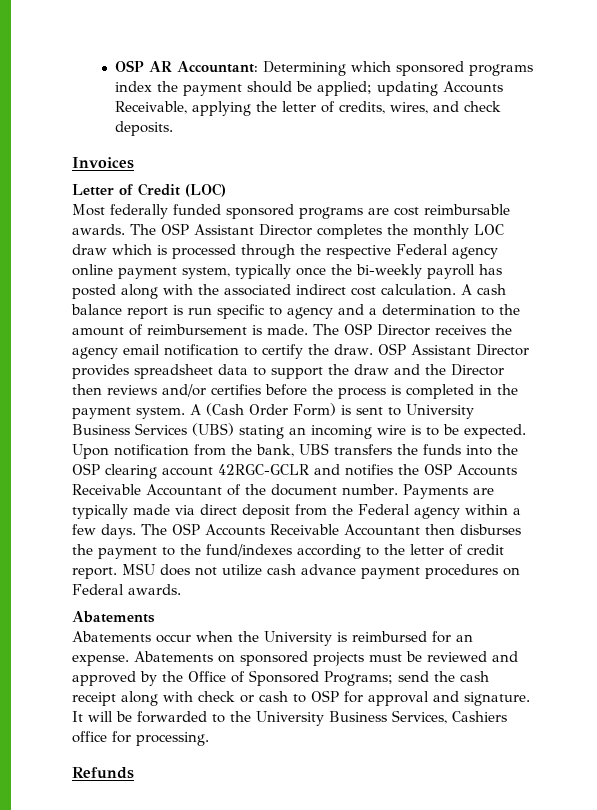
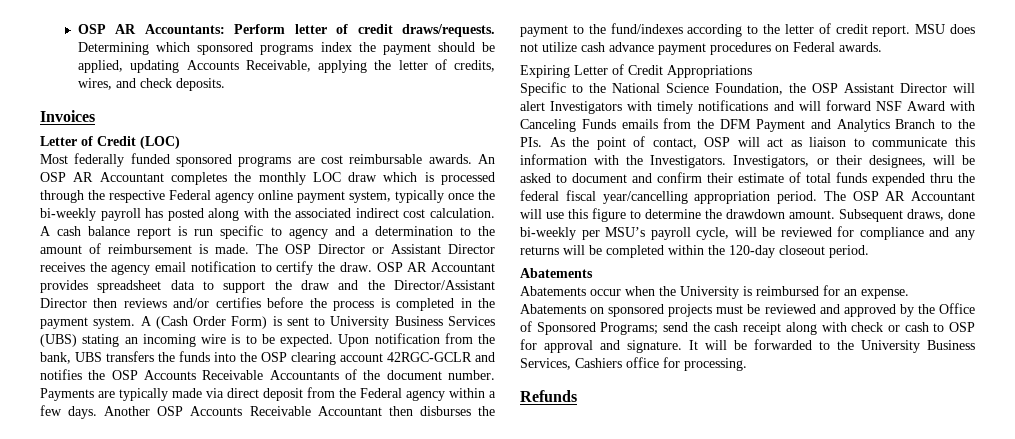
[115,60,259,73] OSP AR Accountant: -> [78,24,495,37] OSP AR Accountants: Perform letter of credit draws/requests.
[317,81,373,96] applied; -> [78,60,124,73] applied,
[130,223,312,236] The OSP Assistant Director -> [477,154,495,164] [40,172,164,182] An OSP AR Accountant
(430, 330) none -> [372,244,495,254] or Assistant Director
[410,344,529,356] Assistant Director -> [407,262,496,272] AR Accountant
(446, 369) none -> [393,280,495,290] Director/Assistant
[146,484,222,496] Accountant -> [269,370,339,380] Accountants
[141,524,167,535] The -> [104,406,151,416] Another
(181, 589) none -> [520,64,752,78] [520,82,975,96] [520,100,976,114] [520,118,975,132] [520,136,975,150] [520,154,975,168] [520,172,975,186] [520,190,975,204] [520,208,975,222] [520,226,975,240] [520,245,869,258] // Expiring Letter of Credit Appropriations // Specific to the National Science Foundation, the OSP Assistant Director will alert Investigators with timely notifications and will forward NSF Award with Canceling Funds emails from the DFM Payment and Analytics Branch to the PIs. As the point of contact, OSP will act as liaison to communicate this information with the Investigators. Investigators, or their designees, will be asked to document and confirm their estimate of total funds expended thru the federal fiscal year/cancelling appropriation period. The OSP AR Accountant will use this figure to determine the drawdown amount. Subsequent draws, done bi-weekly per MSU’s payroll cycle, will be reviewed for compliance and any returns will be completed within the 120-day closeout period.

